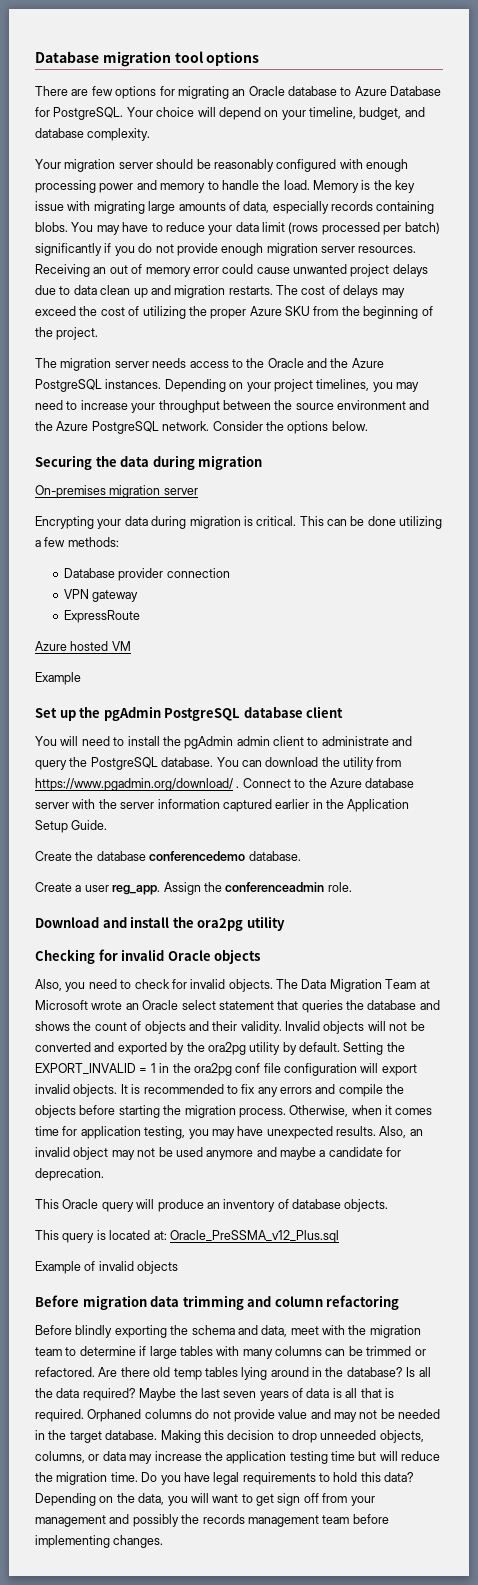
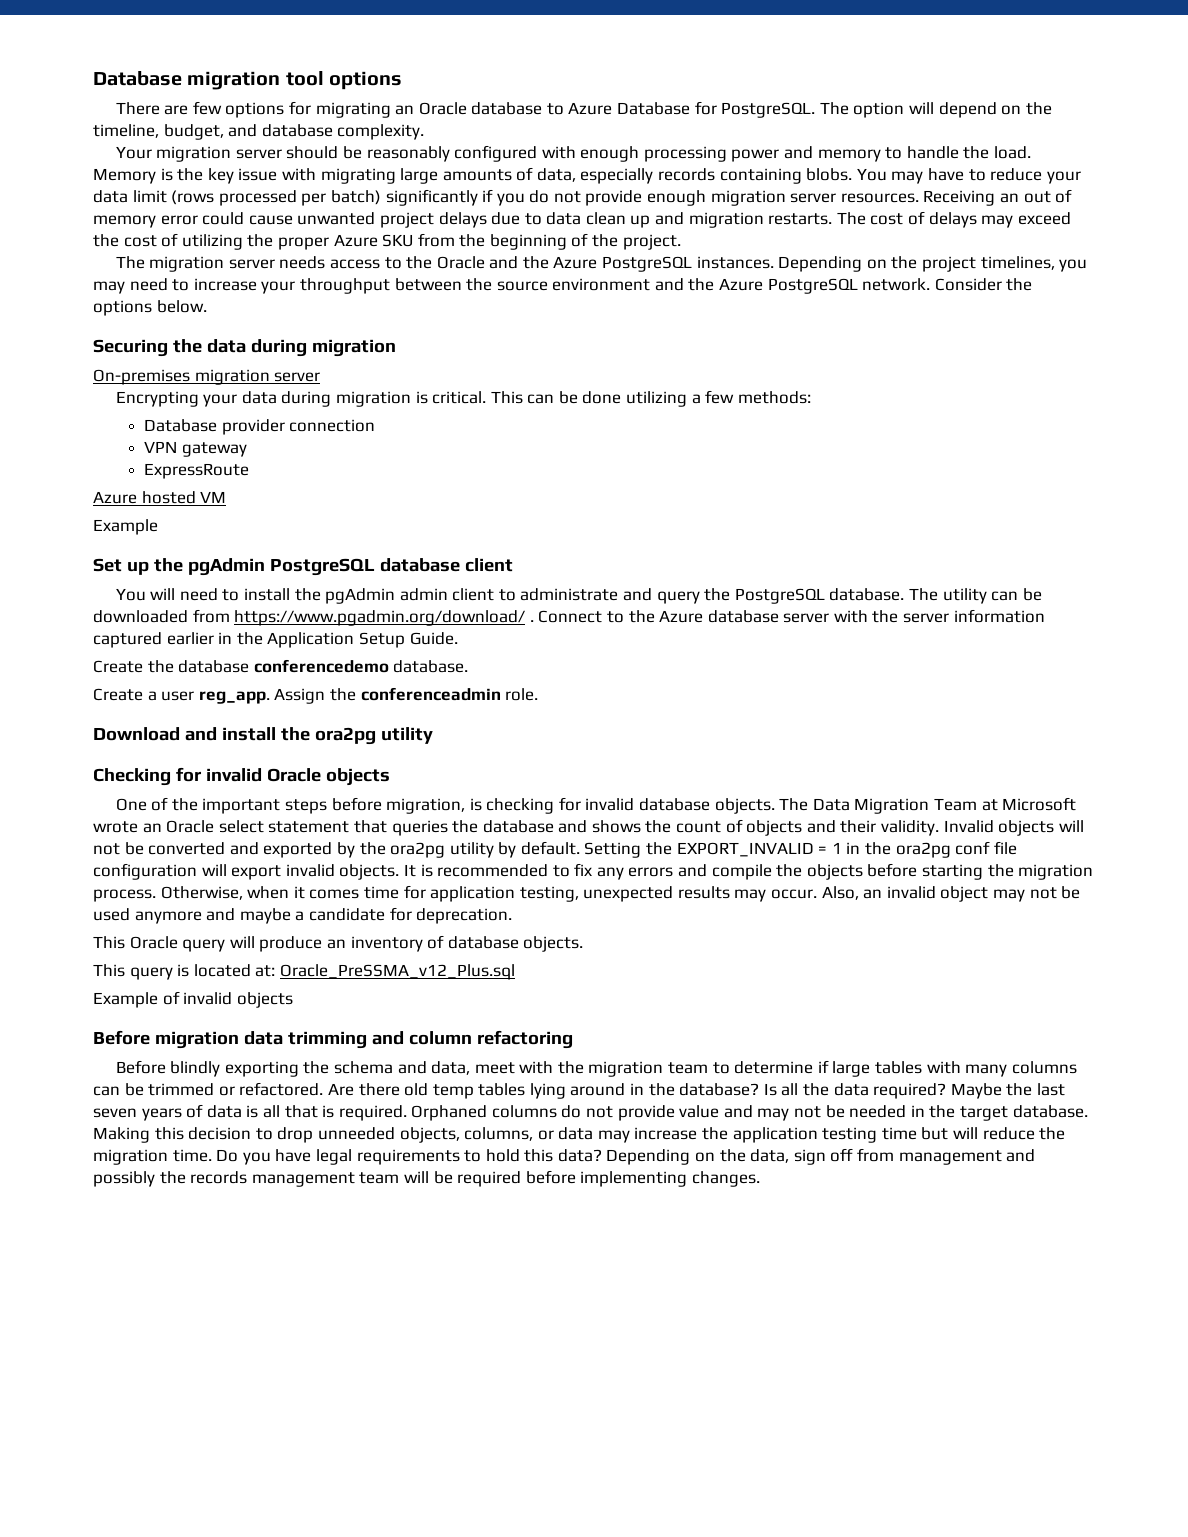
[126,107,195,117] Your choice -> [819,102,905,118] The option
[281,110,306,120] your -> [1025,102,1052,115] the
[246,382,271,392] your -> [891,256,918,269] the
[216,757,374,770] You can download the utility -> [909,588,1042,604] [93,610,188,623] The utility can be downloaded
[35,979,226,992] Also, you need to check for invalid -> [115,797,711,814] One of the important steps before migration, is checking for invalid database
[188,1126,376,1139] you may have unexpected results. -> [583,886,818,902] unexpected results may occur.
[167,1493,274,1506] you will want to get -> (790, 1156) none
[350,1496,375,1506] your -> (895, 1155) none
(350, 1519) none -> [403,1171,522,1187] will be required

